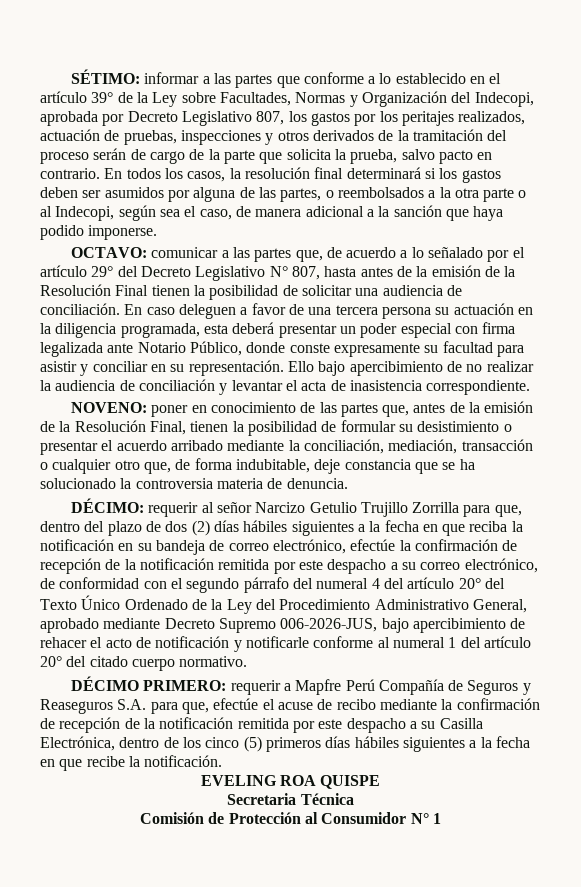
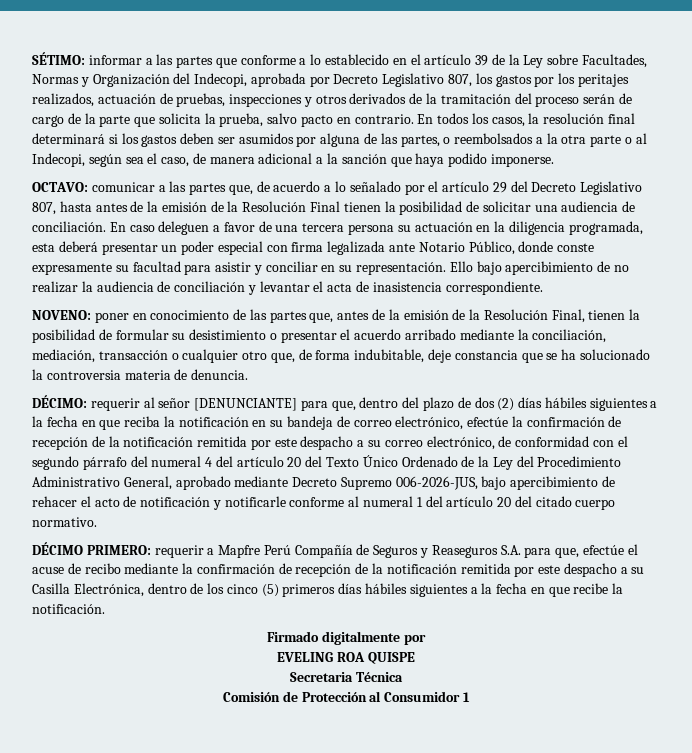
[91,92,114,103] 39° -> [475,55,489,66] 39
[91,266,114,277] 29° -> [492,182,507,193] 29
[269,266,288,277] N° -> (643, 188) none
[255,502,460,517] Narcizo Getulio Trujillo Zorrilla -> [194,398,298,411] [DENUNCIANTE]
[458,578,481,589] 20° -> [287,457,302,467] 20
[40,656,62,667] 20° -> [497,497,512,507] 20
(223, 761) none -> [267,631,426,645] // Firmado digitalmente por
[410,813,429,824] N° -> (461, 696) none

